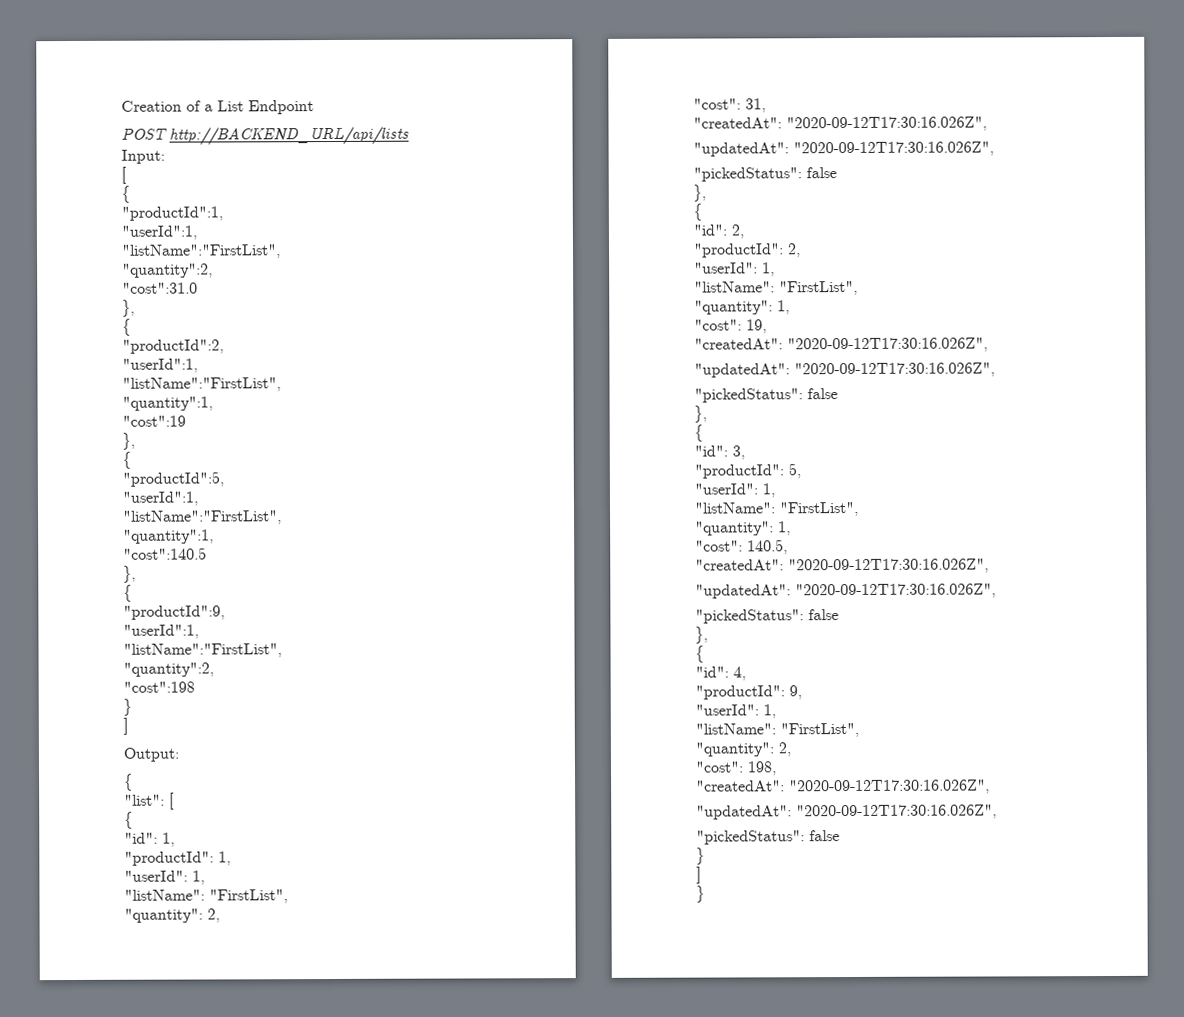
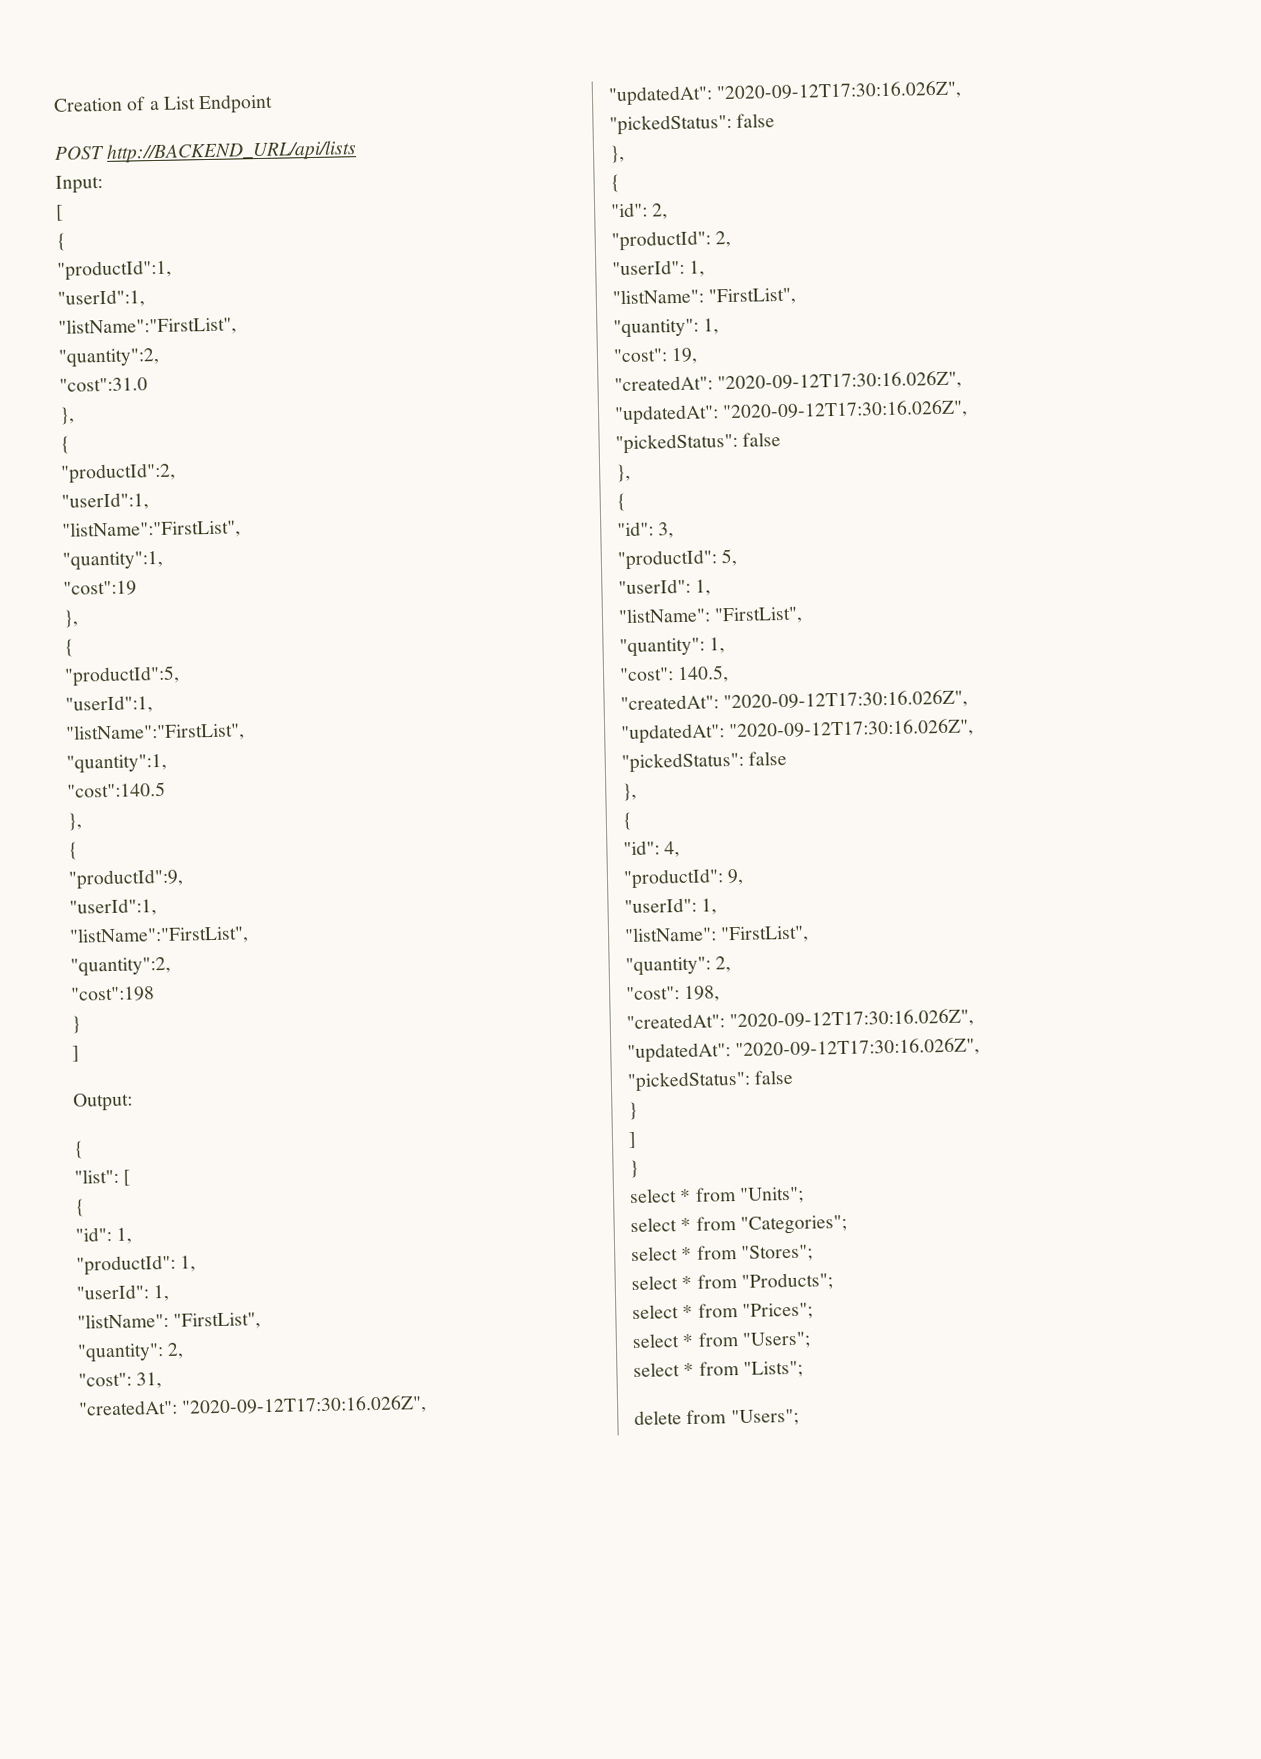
(705, 894) none -> [629,1186,804,1204] [630,1214,847,1235] [631,1244,813,1262] [631,1272,833,1291] [632,1302,813,1320] [632,1331,811,1349] [633,1360,803,1378] [634,1408,799,1427] // select * from "Units"; // select * from "Categories"; // select * from "Stores"; // select * from "Products"; // select * from "Prices"; // select * from "Users"; // select * from "Lists"; // delete from "Users";

